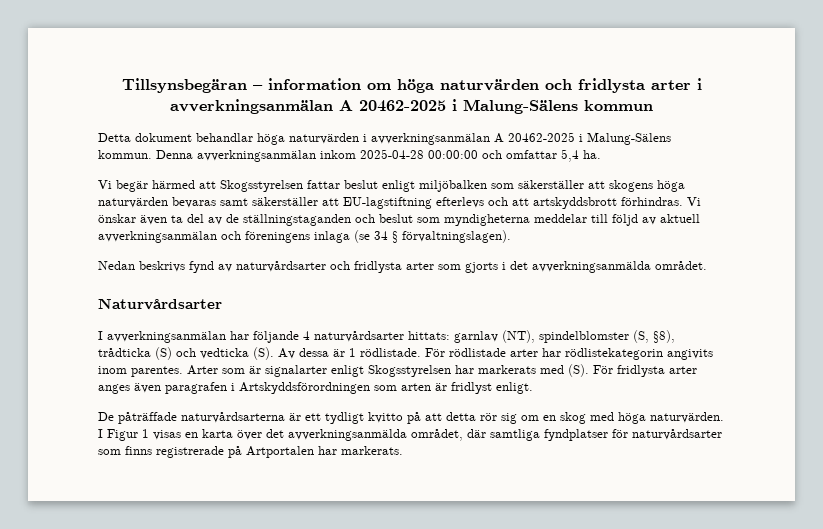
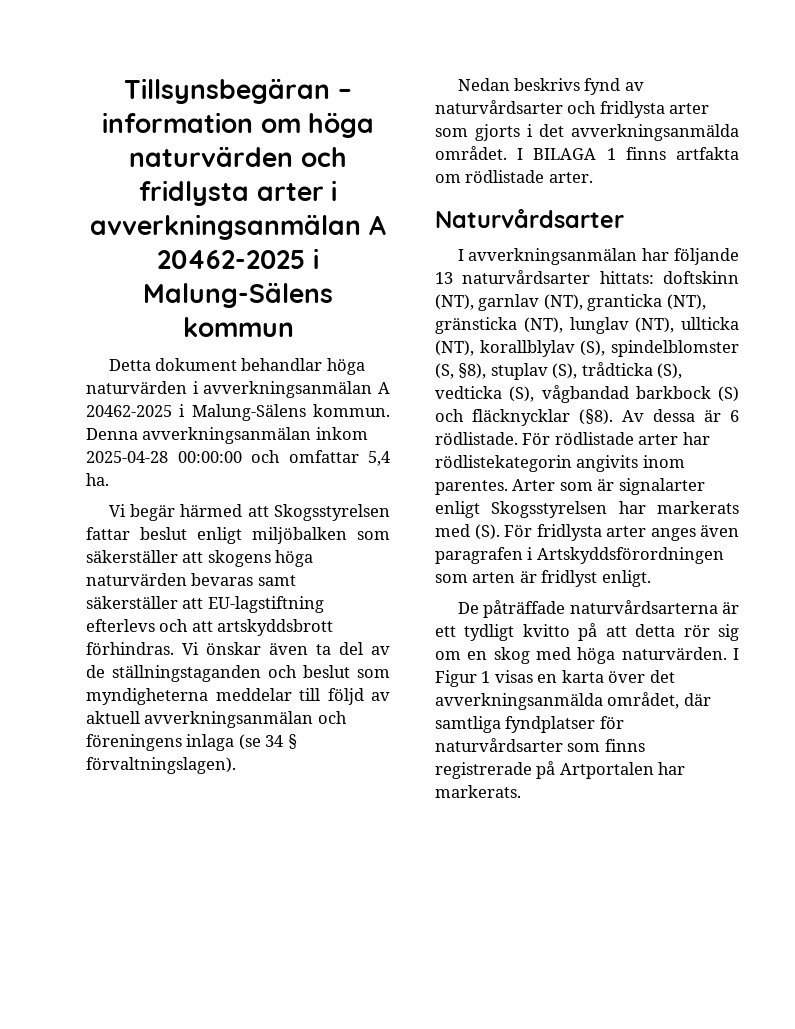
(707, 265) none -> [517,147,739,160] [435,170,593,183] I BILAGA 1 finns artfakta om rödlistade arter.
[303,331,310,340] 4 -> [435,272,453,284] 13
[454,330,675,343] [98,347,274,360] garnlav (NT), spindelblomster (S, §8), trådticka (S) och vedticka (S). -> [663,271,739,284] [435,294,706,311] [435,317,739,334] [435,340,739,357] [435,362,683,380] [435,385,739,403] [435,409,613,426] doftskinn (NT), garnlav (NT), granticka (NT), gränsticka (NT), lunglav (NT), ullticka (NT), korallblylav (S), spindelblomster (S, §8), stuplav (S), trådticka (S), vedticka (S), vågbandad barkbock (S) och fläcknycklar (§8).
[349,348,356,357] 1 -> [730,410,739,422] 6

